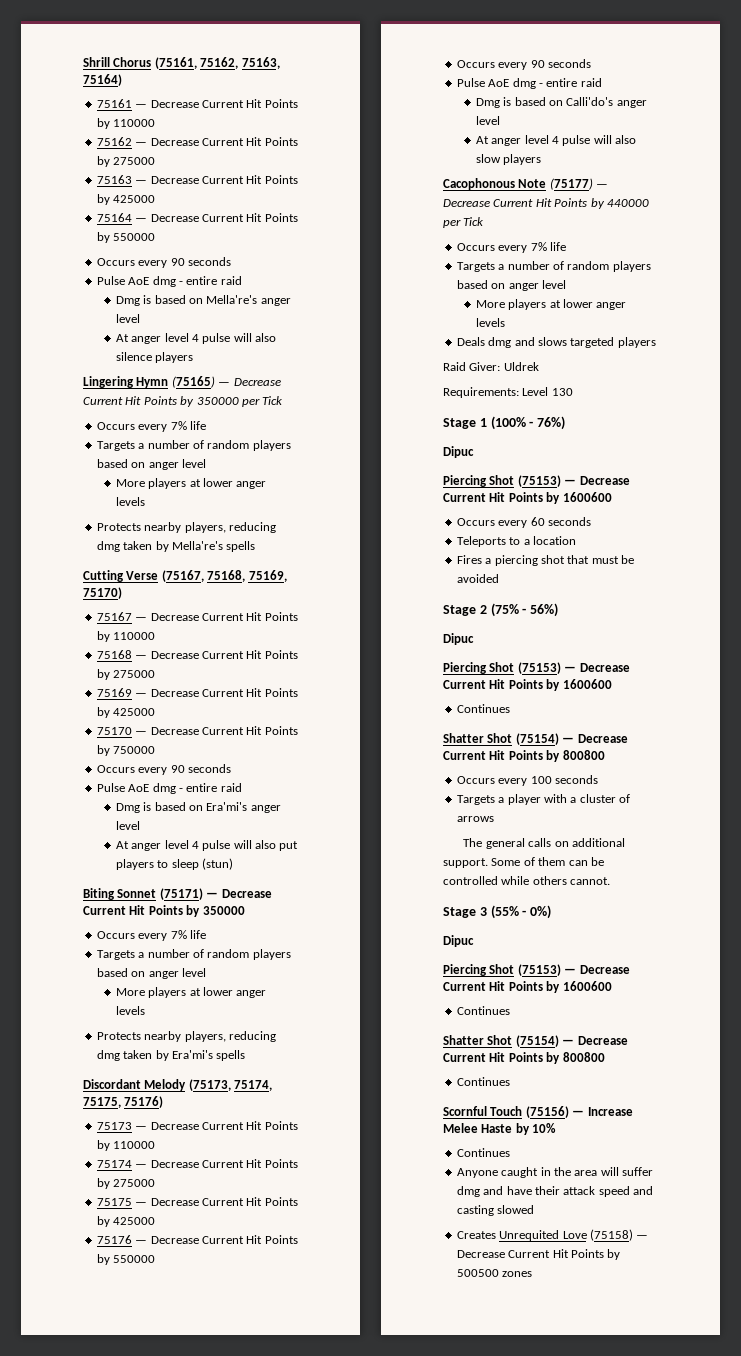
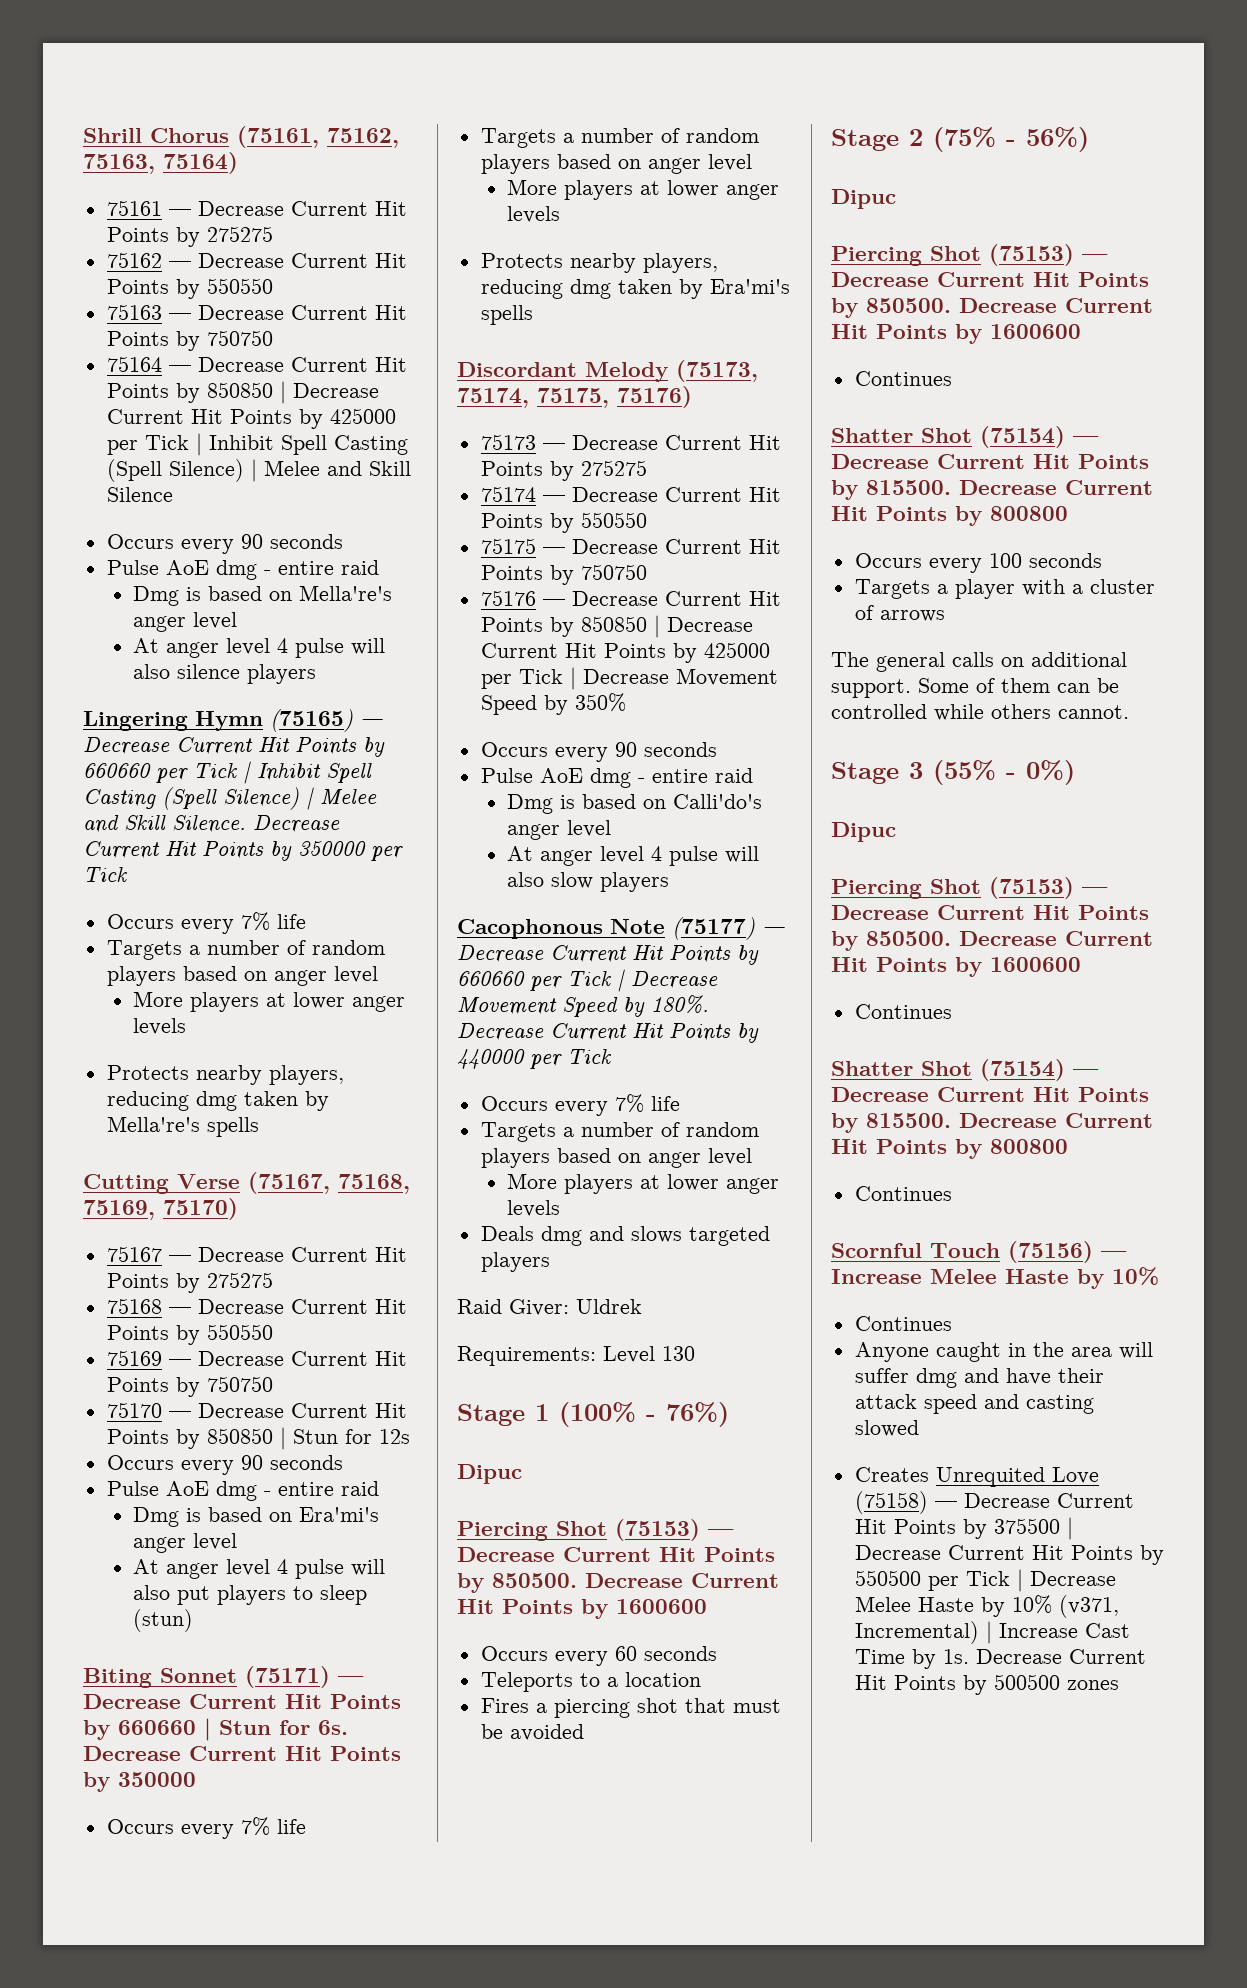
[113,119,156,127] 110000 -> [206,226,273,242] 275275
[113,157,156,165] 275000 -> [206,278,273,294] 550550
[113,195,156,203] 425000 -> [206,330,273,346] 750750
[113,233,156,241] 550000 -> [206,381,379,404] [106,408,396,429] [106,433,408,456] [106,459,411,482] [106,487,173,502] 850850 | Decrease Current Hit Points by 425000 per Tick | Inhibit Spell Casting (Spell Silence) | Melee and Skill Silence
(195, 401) none -> [83,761,372,784] [83,787,377,810] [83,815,340,833] [83,841,292,861] 660660 per Tick | Inhibit Spell Casting (Spell Silence) | Melee and Skill Silence. Decrease Current Hit Points by
[113,632,156,640] 110000 -> [206,1272,273,1288] 275275
[113,670,156,678] 275000 -> [206,1324,273,1340] 550550
[113,708,156,716] 425000 -> [206,1376,273,1392] 750750
[113,746,156,754] 750000 -> [206,1427,410,1450] 850850 | Stun for 12s
(201, 911) none -> [118,1718,348,1741] [83,1746,401,1761] [83,1772,110,1792] 660660 | Stun for 6s. Decrease Current Hit Points by
[113,1141,156,1149] 110000 -> [580,460,647,476] 275275
[113,1179,156,1187] 275000 -> [580,512,647,528] 550550
[113,1217,156,1225] 425000 -> [580,564,647,580] 750750
[113,1255,156,1263] 550000 -> [580,615,753,638] [480,642,770,663] [480,667,778,690] [480,693,626,715] 850850 | Decrease Current Hit Points by 425000 per Tick | Decrease Movement Speed by 350%
(605, 203) none -> [457,969,718,992] [457,995,709,1017] [457,1023,759,1043] 660660 per Tick | Decrease Movement Speed by 180%. Decrease Current Hit Points by
(561, 498) none -> [492,1573,779,1588] [457,1599,608,1619] 850500. Decrease Current Hit Points by
(561, 685) none -> [866,298,1153,313] [831,324,982,344] 850500. Decrease Current Hit Points by
(561, 756) none -> [866,480,1153,495] [831,506,982,526] 815500. Decrease Current Hit Points by
(561, 987) none -> [866,931,1153,946] [831,957,982,977] 850500. Decrease Current Hit Points by
(561, 1058) none -> [866,1113,1153,1128] [831,1139,982,1159] 815500. Decrease Current Hit Points by
(621, 1254) none -> [993,1517,1073,1540] [854,1545,1164,1565] [854,1569,1116,1592] [854,1595,1119,1618] [854,1621,1130,1644] [854,1649,1146,1669] [854,1675,987,1695] 375500 | Decrease Current Hit Points by 550500 per Tick | Decrease Melee Haste by 10% (v371, Incremental) | Increase Cast Time by 1s. Decrease Current Hit Points by

